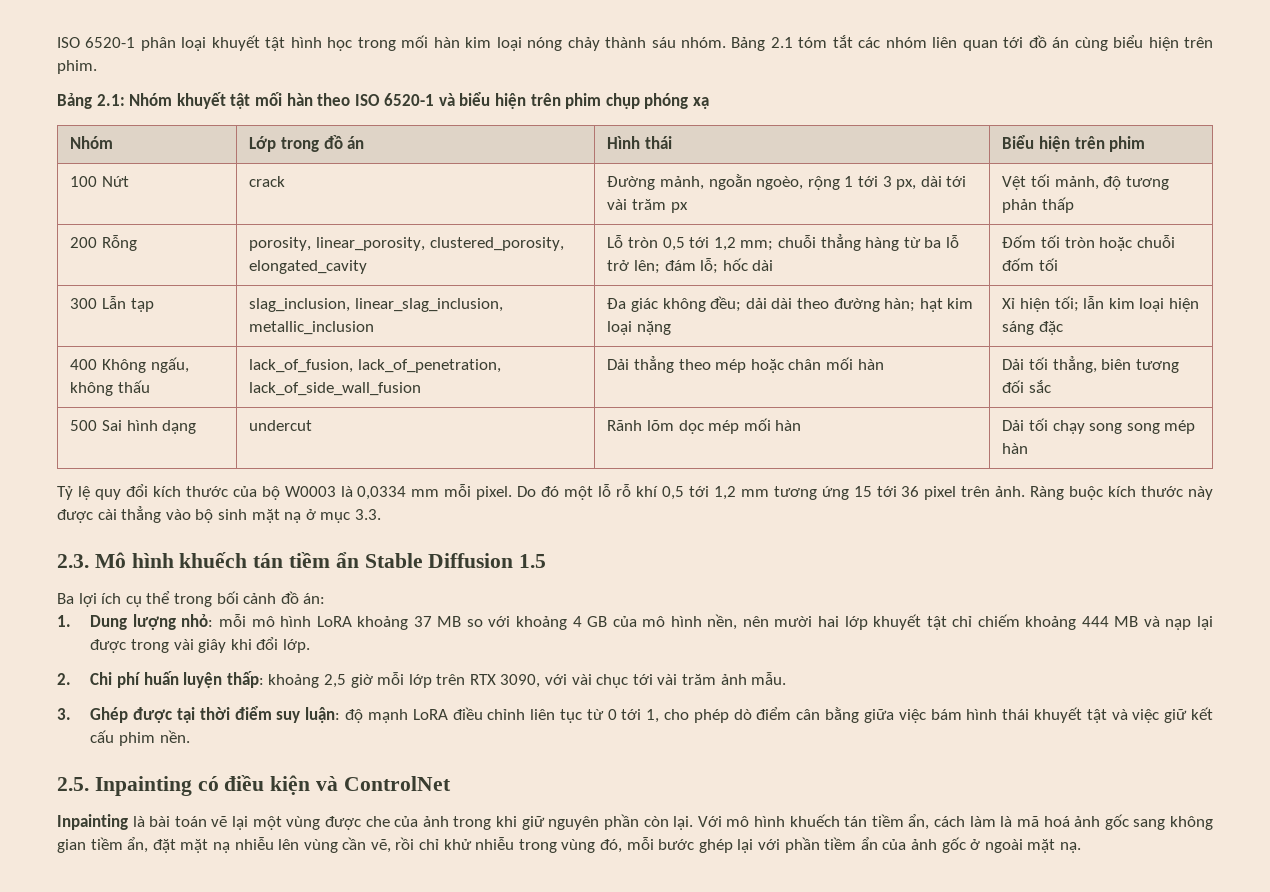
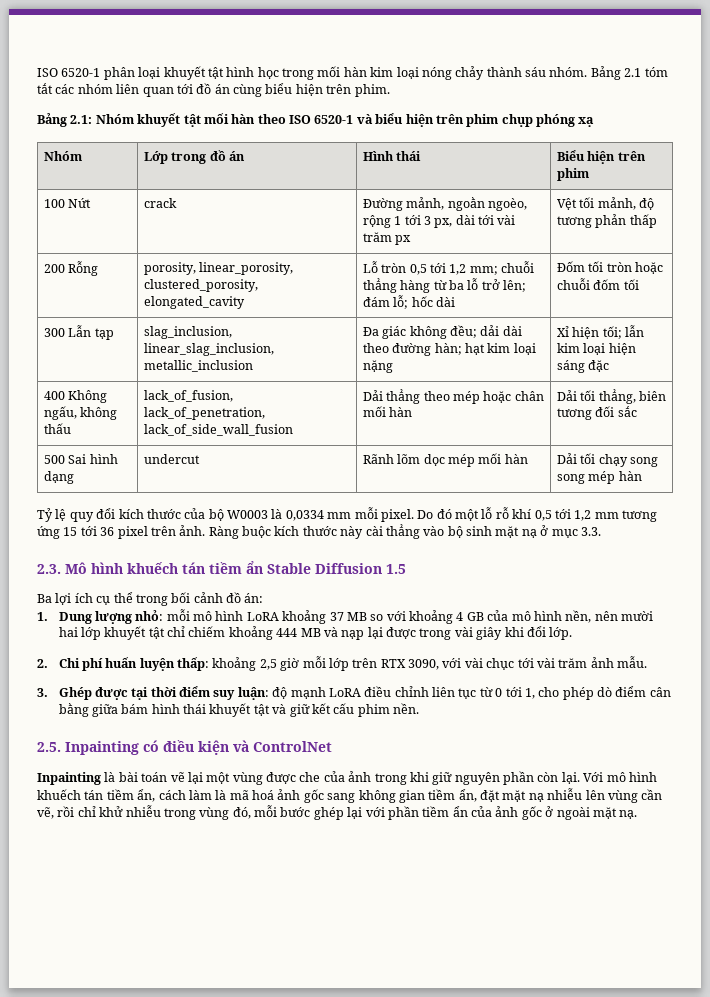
[57,509,93,523] được -> (364, 532) none
[898,709,926,723] việc -> (118, 710) none
[1132,709,1160,723] việc -> (287, 709) none

